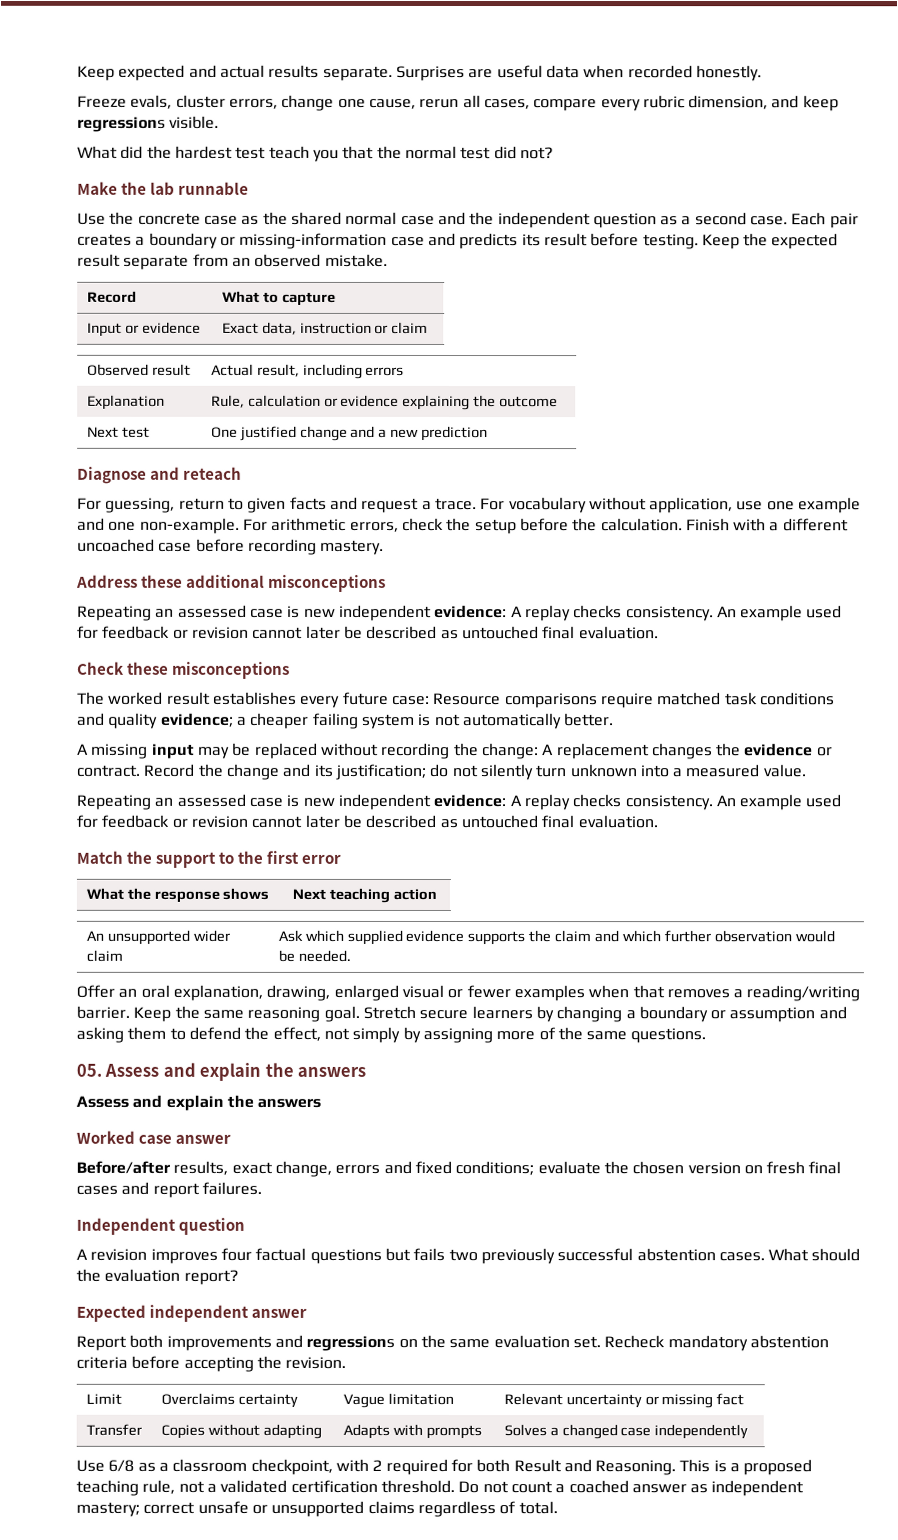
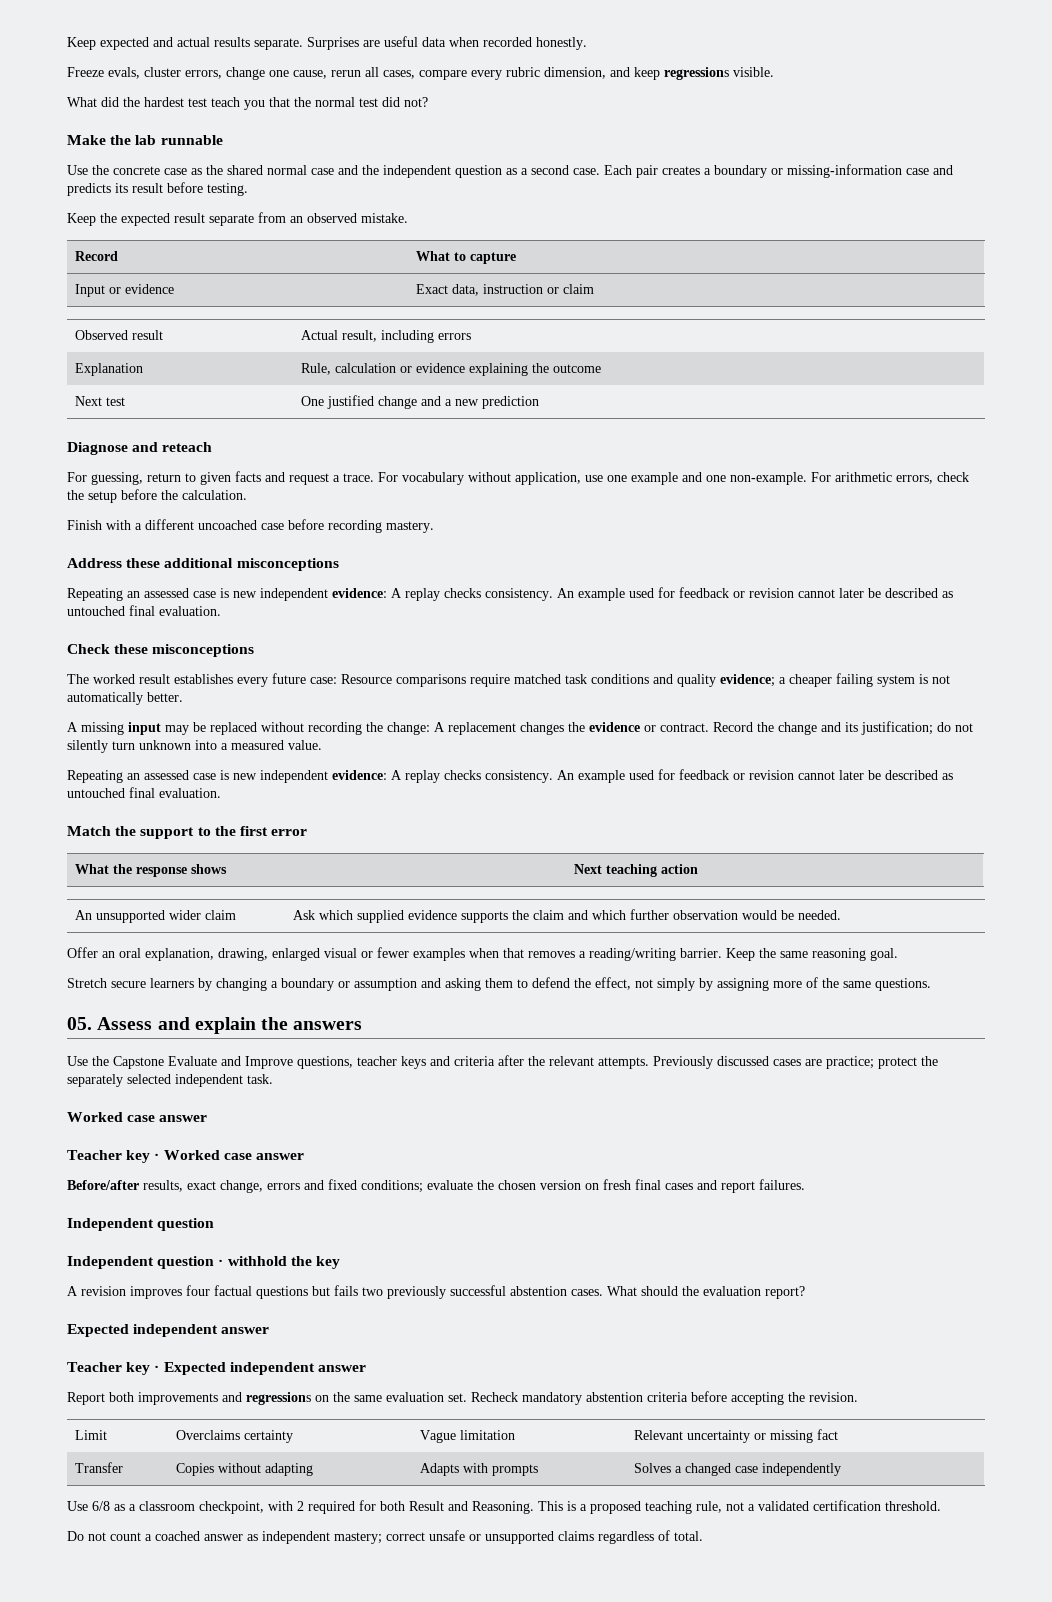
(699, 242) none -> (248, 189) //
(683, 525) none -> (247, 495) //
(360, 1013) none -> (898, 954) //
[76,1094,322,1111] Assess and explain the answers // -> [67,1055,938,1069] [67,1074,273,1087] [67,1112,208,1122] [67,1150,160,1163] Use the Capstone Evaluate and Improve questions, teacher keys and criteria after the relevant attempts. Previously discussed cases are practice; protect the separately selected independent task. // Worked case answer // Teacher key ·
(246, 1226) none -> [67,1256,340,1269] // Independent question · withhold the key
(308, 1313) none -> [67,1362,366,1375] // Teacher key · Expected independent answer
(455, 1486) none -> (941, 1506) //

